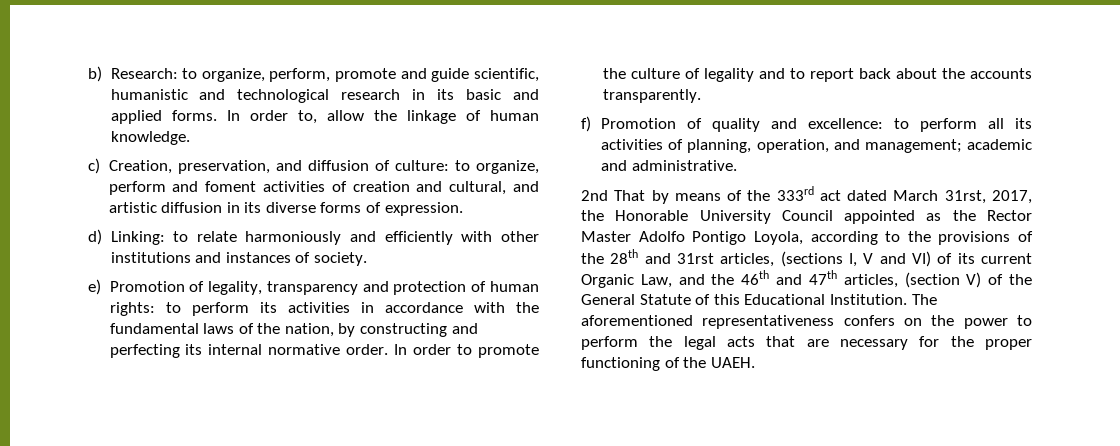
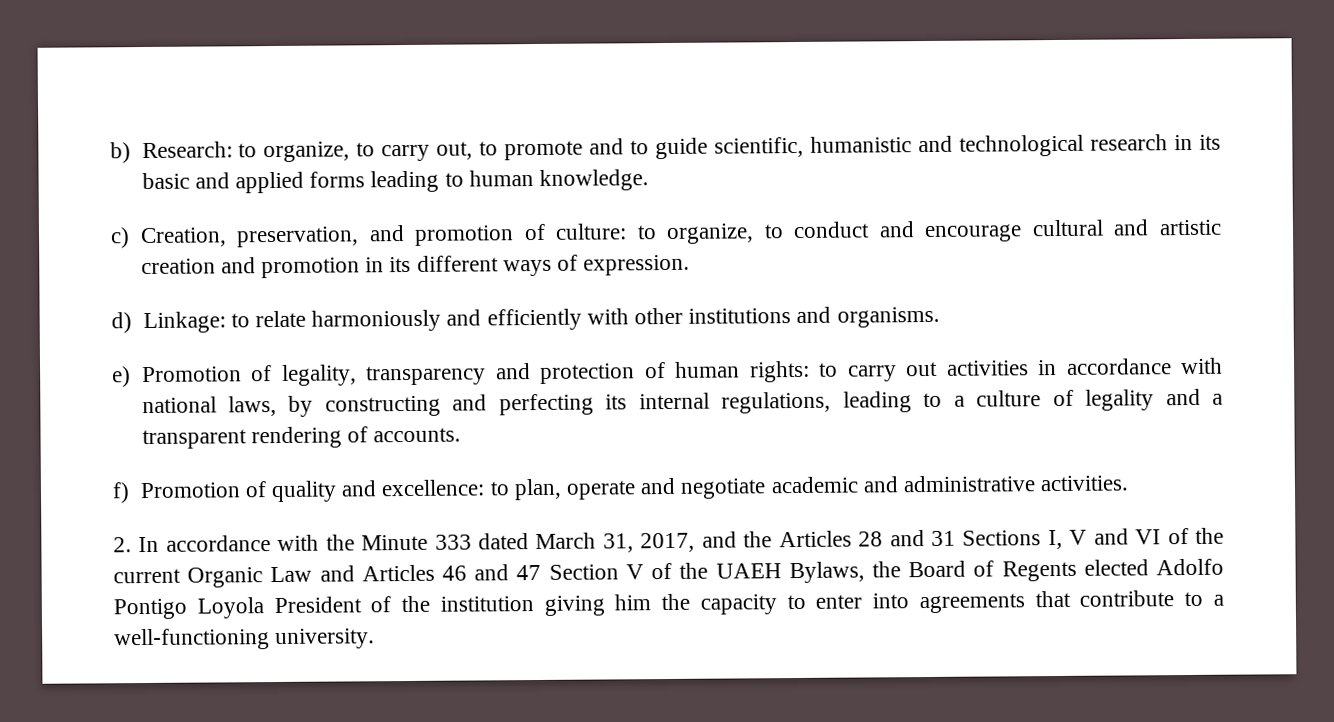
[269,68,331,82] perform, -> [356,141,499,162] to carry out, to
(427, 73) none -> [630,140,650,155] to
[171,110,481,124] forms. In order to, allow the linkage of -> [309,170,464,193] forms leading to
[307,160,369,171] diffusion -> [414,225,515,246] promotion
[108,181,539,195] [108,202,362,213] perform and foment activities of creation and cultural, and artistic diffusion in its diverse forms -> [763,219,1223,243] [140,255,552,279] to conduct and encourage cultural and artistic creation and promotion in its different ways
[110,231,165,245] Linking: -> [142,311,226,334] Linkage:
[225,252,367,266] instances of society. -> [836,306,940,328] organisms.
[191,302,277,316] perform its -> [847,361,938,382] carry out
[516,302,539,313] [109,323,334,337] the fundamental laws of the nation, -> [141,396,277,417] national laws,
[268,344,539,358] [602,68,1032,82] [602,89,701,103] normative order. In order to promote the culture of legality and to report back about the accounts transparently. -> [721,388,1223,414] [141,426,462,450] regulations, leading to a culture of legality and a transparent rendering of accounts.
[920,118,1032,132] [601,139,1032,153] [601,160,737,171] [581,186,1032,204] [581,210,1032,224] [581,231,1033,245] [581,249,1032,267] [581,270,1032,288] [581,294,937,305] [581,315,1032,329] [581,336,1032,350] [581,357,755,371] perform all its activities of planning, operation, and management; academic and administrative. // 2nd That by means of the 333rd act dated March 31rst, 2017, the Honorable University Council appointed as the Rector Master Adolfo Pontigo Loyola, according to the provisions of the 28th and 31rst articles, (sections I, V and VI) of its current Organic Law, and the 46th and 47th articles, (section V) of the General Statute of this Educational Institution. The aforementioned representativeness confers on the power to perform the legal acts that are necessary for the proper functioning of the UAEH. -> [513,475,1130,501] [113,527,1224,553] [113,558,1224,588] [113,590,1224,620] [114,628,376,651] plan, operate and negotiate academic and administrative activities. // 2. In accordance with the Minute 333 dated March 31, 2017, and the Articles 28 and 31 Sections I, V and VI of the current Organic Law and Articles 46 and 47 Section V of the UAEH Bylaws, the Board of Regents elected Adolfo Pontigo Loyola President of the institution giving him the capacity to enter into agreements that contribute to a well-functioning university.

